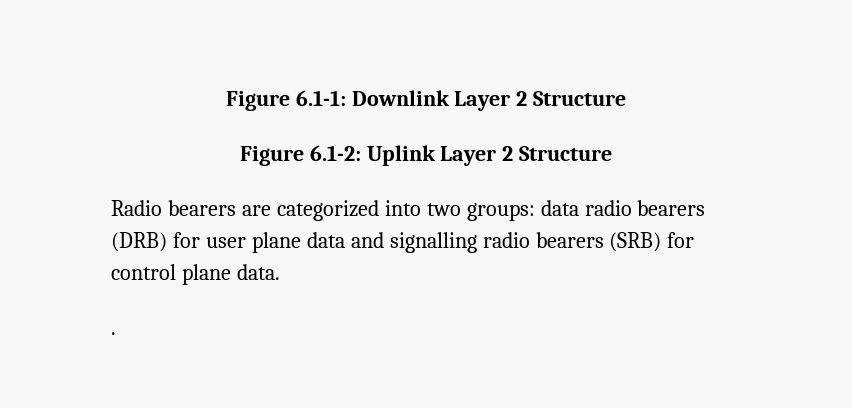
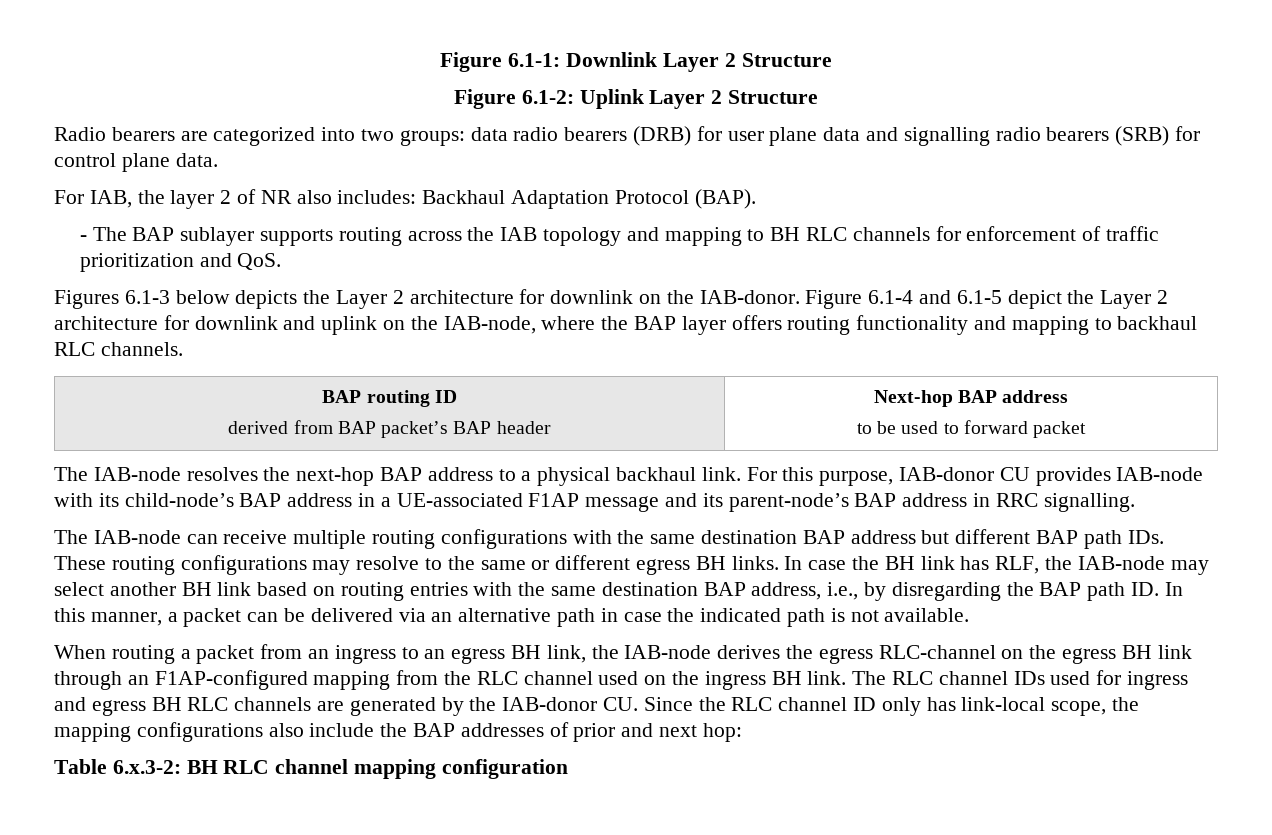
[111,332,116,335] . -> [54,189,756,209] [79,226,1160,246] [79,253,282,272] [54,289,1169,309] [54,315,1198,335] [54,342,183,356] [322,390,457,407] [228,420,551,438] [873,390,1069,407] [856,420,1087,438] [54,467,1204,486] [54,493,1135,512] [54,529,1164,549] [54,555,1209,575] [54,582,1183,601] [54,608,970,627] [54,644,1192,664] [54,670,1189,690] [54,697,1140,716] [54,722,742,742] [54,759,568,779] For IAB, the layer 2 of NR also includes: Backhaul Adaptation Protocol (BAP). // - The BAP sublayer supports routing across the IAB topology and mapping to BH RLC channels for enforcement of traffic prioritization and QoS. // Figures 6.1-3 below depicts the Layer 2 architecture for downlink on the IAB-donor. Figure 6.1-4 and 6.1-5 depict the Layer 2 architecture for downlink and uplink on the IAB-node, where the BAP layer offers routing functionality and mapping to backhaul RLC channels. // BAP routing ID // derived from BAP packet’s BAP header | Next-hop BAP address // to be used to forward packet // The IAB-node resolves the next-hop BAP address to a physical backhaul link. For this purpose, IAB-donor CU provides IAB-node with its child-node’s BAP address in a UE-associated F1AP message and its parent-node’s BAP address in RRC signalling. // The IAB-node can receive multiple routing configurations with the same destination BAP address but different BAP path IDs. These routing configurations may resolve to the same or different egress BH links. In case the BH link has RLF, the IAB-node may select another BH link based on routing entries with the same destination BAP address, i.e., by disregarding the BAP path ID. In this manner, a packet can be delivered via an alternative path in case the indicated path is not available. // When routing a packet from an ingress to an egress BH link, the IAB-node derives the egress RLC-channel on the egress BH link through an F1AP-configured mapping from the RLC channel used on the ingress BH link. The RLC channel IDs used for ingress and egress BH RLC channels are generated by the IAB-donor CU. Since the RLC channel ID only has link-local scope, the mapping configurations also include the BAP addresses of prior and next hop: // Table 6.x.3-2: BH RLC channel mapping configuration

